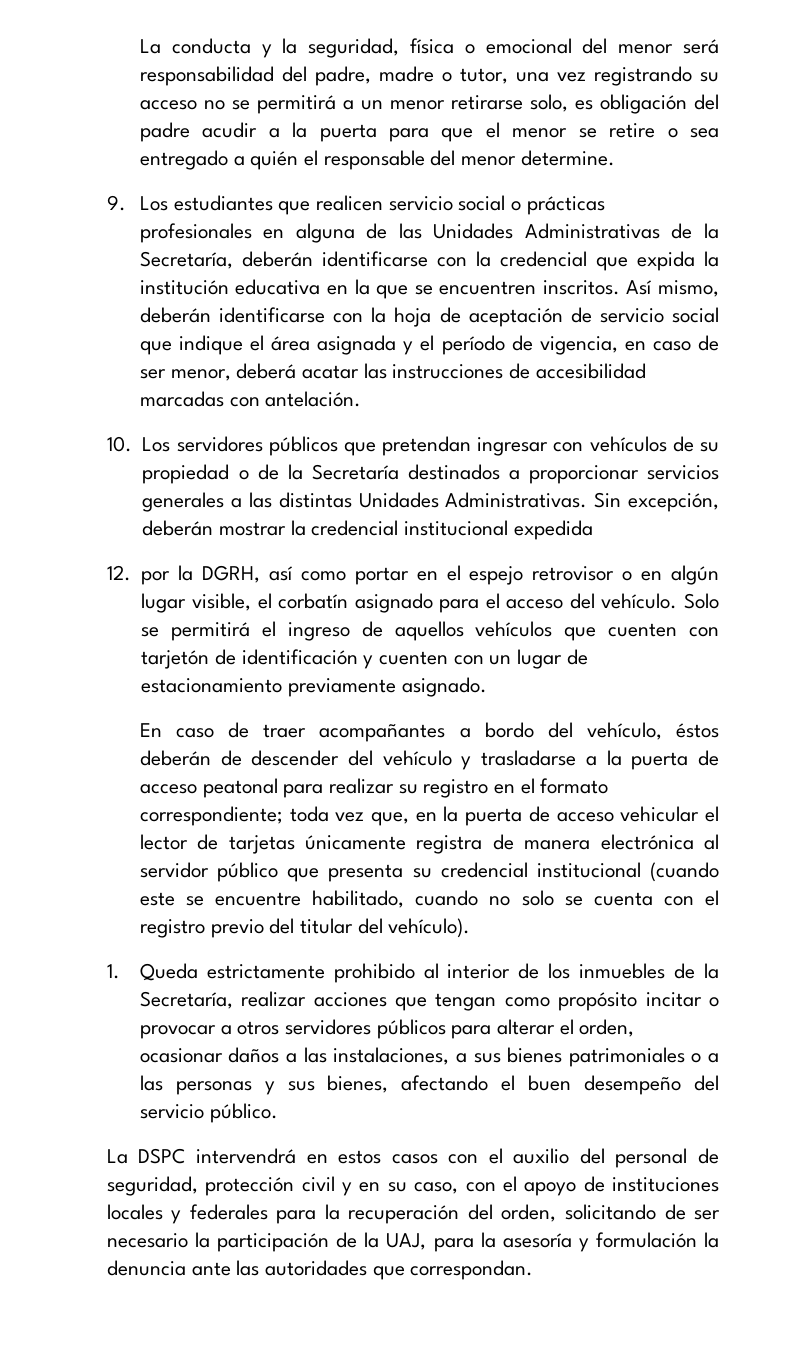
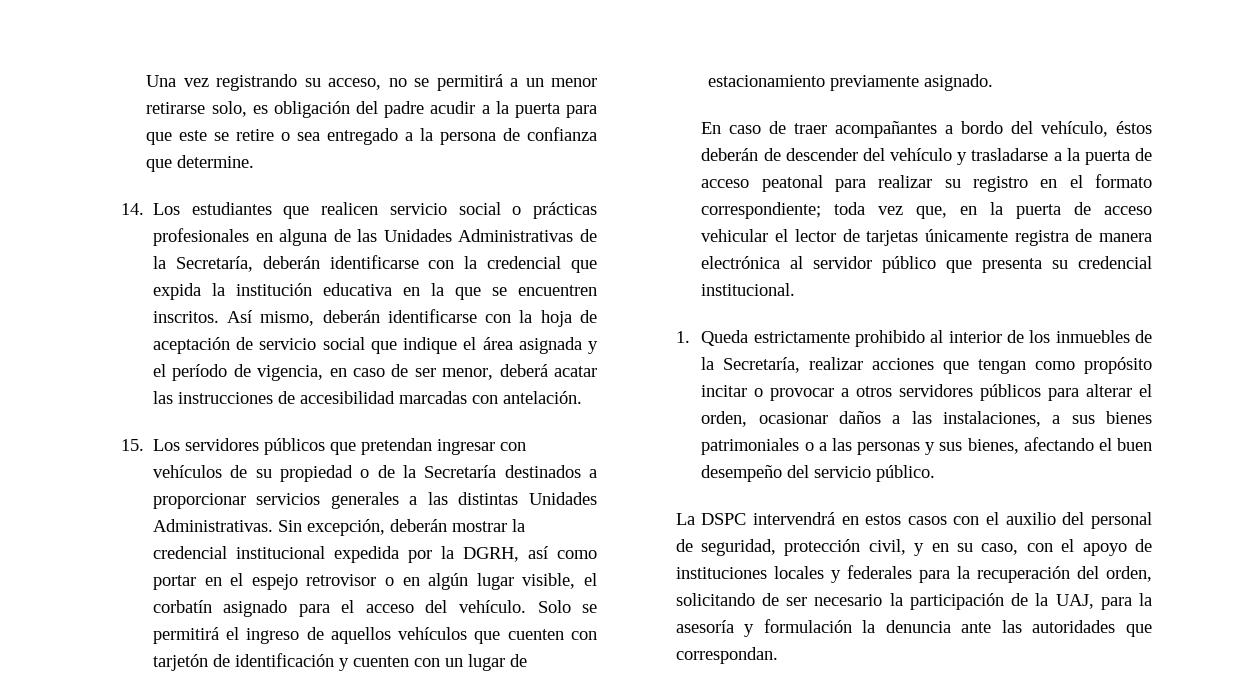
[139,38,719,58] [139,66,549,86] La conducta y la seguridad, física o emocional del menor será responsabilidad del padre, madre o tutor, una -> [146,75,177,87] Una
[139,100,197,110] acceso -> [328,78,382,90] acceso,
[485,122,568,138] el menor -> [179,130,208,141] este
[250,150,516,170] quién el responsable del menor -> [420,127,597,145] [146,159,173,172] la persona de confianza que
[106,195,126,211] 9. -> [120,203,144,215] 14.
[106,436,132,452] 10. -> [120,439,144,451] 15.
[106,565,131,581] // 12. -> (399, 554) none
[536,862,719,882] [139,890,719,908] [139,918,471,938] institucional (cuando este se encuentre habilitado, cuando no solo se cuenta con el registro previo del titular del vehículo). -> [701,283,796,296] institucional.
[301,1176,335,1192] civil -> [868,539,906,555] civil,

